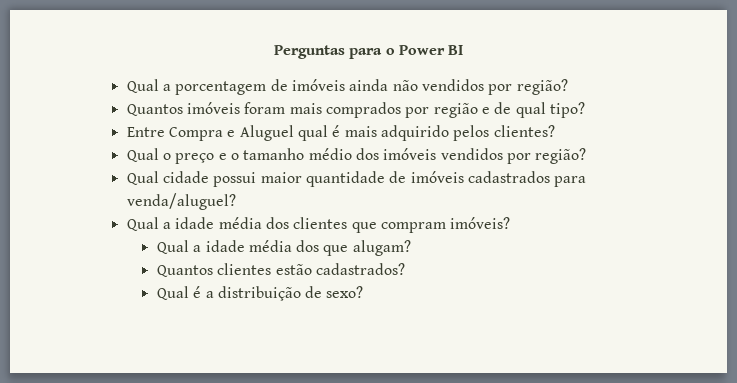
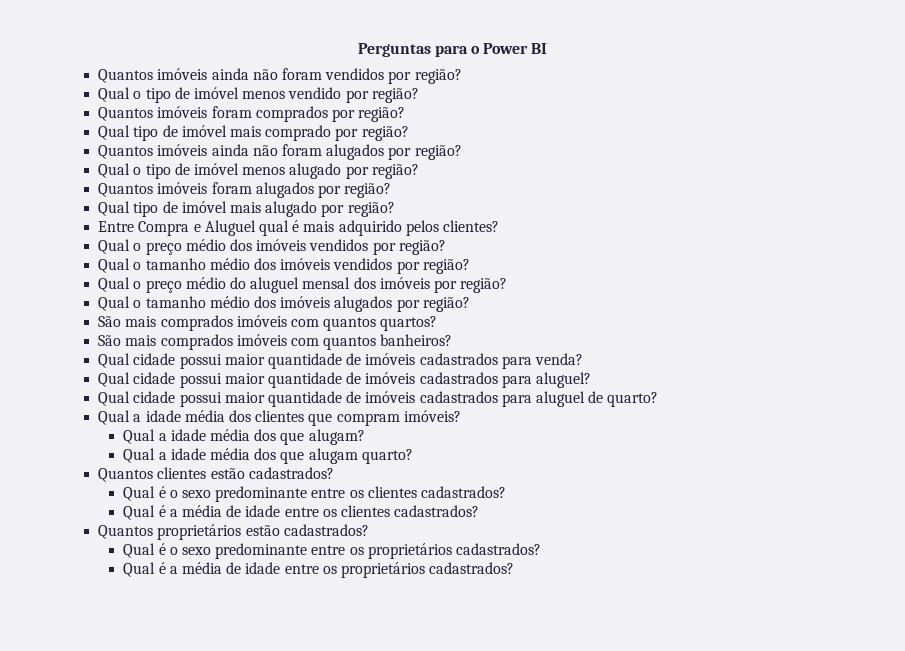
[126,79,568,95] [126,102,322,116] Qual a porcentagem de imóveis ainda não vendidos por região? // Quantos imóveis foram mais -> [98,68,462,84] [98,87,419,103] [98,106,252,121] Quantos imóveis ainda não foram vendidos por região? // Qual o tipo de imóvel menos vendido por região? // Quantos imóveis foram
[433,102,585,118] região e de qual tipo? -> [358,107,406,122] [98,125,409,141] [98,144,462,160] [98,163,419,179] [98,182,392,198] [98,201,395,217] região? // Qual tipo de imóvel mais comprado por região? // Quantos imóveis ainda não foram alugados por região? // Qual o tipo de imóvel menos alugado por região? // Quantos imóveis foram alugados por região? // Qual tipo de imóvel mais alugado por região?
[218,153,227,160] e -> [185,239,446,255] [98,258,131,273] médio dos imóveis vendidos por região? // Qual
[126,171,587,187] [126,193,236,210] // Qual cidade possui maior quantidade de imóveis cadastrados para venda/aluguel? -> [98,277,508,293] [98,296,470,312] [98,315,438,331] [98,334,453,350] [98,353,583,369] [98,372,591,388] [98,391,659,407] // Qual o preço médio do aluguel mensal dos imóveis por região? // Qual o tamanho médio dos imóveis alugados por região? // São mais comprados imóveis com quantos quartos? // São mais comprados imóveis com quantos banheiros? // Qual cidade possui maior quantidade de imóveis cadastrados para venda? // Qual cidade possui maior quantidade de imóveis cadastrados para aluguel? // Qual cidade possui maior quantidade de imóveis cadastrados para aluguel de quarto?
[156,263,405,277] [156,286,364,301] Quantos clientes estão cadastrados? // Qual é a distribuição de sexo? -> [123,448,413,464] [98,467,334,482] [123,486,506,502] [123,505,480,520] [98,524,369,540] [123,543,541,559] [123,562,515,578] Qual a idade média dos que alugam quarto? // Quantos clientes estão cadastrados? // Qual é o sexo predominante entre os clientes cadastrados? // Qual é a média de idade entre os clientes cadastrados? // Quantos proprietários estão cadastrados? // Qual é o sexo predominante entre os proprietários cadastrados? // Qual é a média de idade entre os proprietários cadastrados?

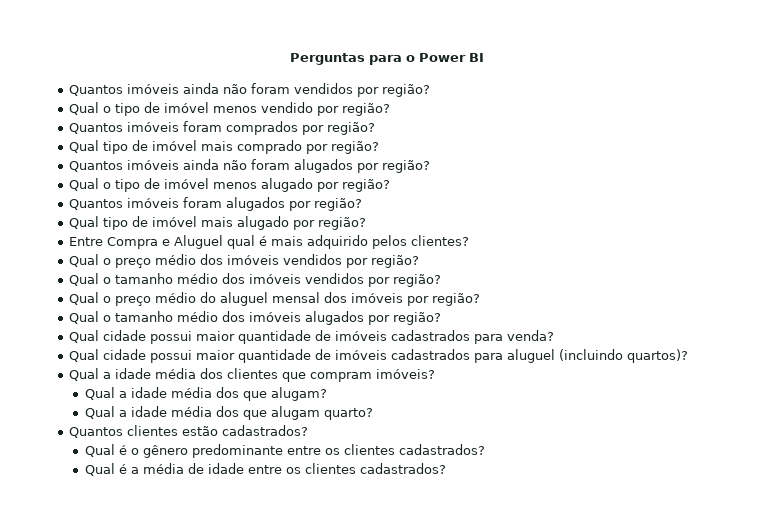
[98,315,438,331] [98,334,453,350] // São mais comprados imóveis com quantos quartos? // São mais comprados imóveis com quantos banheiros? -> (442, 318) none
[98,372,591,388] // Qual cidade possui maior quantidade de imóveis cadastrados para aluguel? -> (555, 335) none
[588,391,659,407] de quarto? -> [559,349,689,363] (incluindo quartos)?
[181,490,211,498] sexo -> [142,445,188,458] gênero
[98,524,369,540] [123,543,541,559] [123,562,515,578] // Quantos proprietários estão cadastrados? // Qual é o sexo predominante entre os proprietários cadastrados? // Qual é a média de idade entre os proprietários cadastrados? -> (446, 468) none

